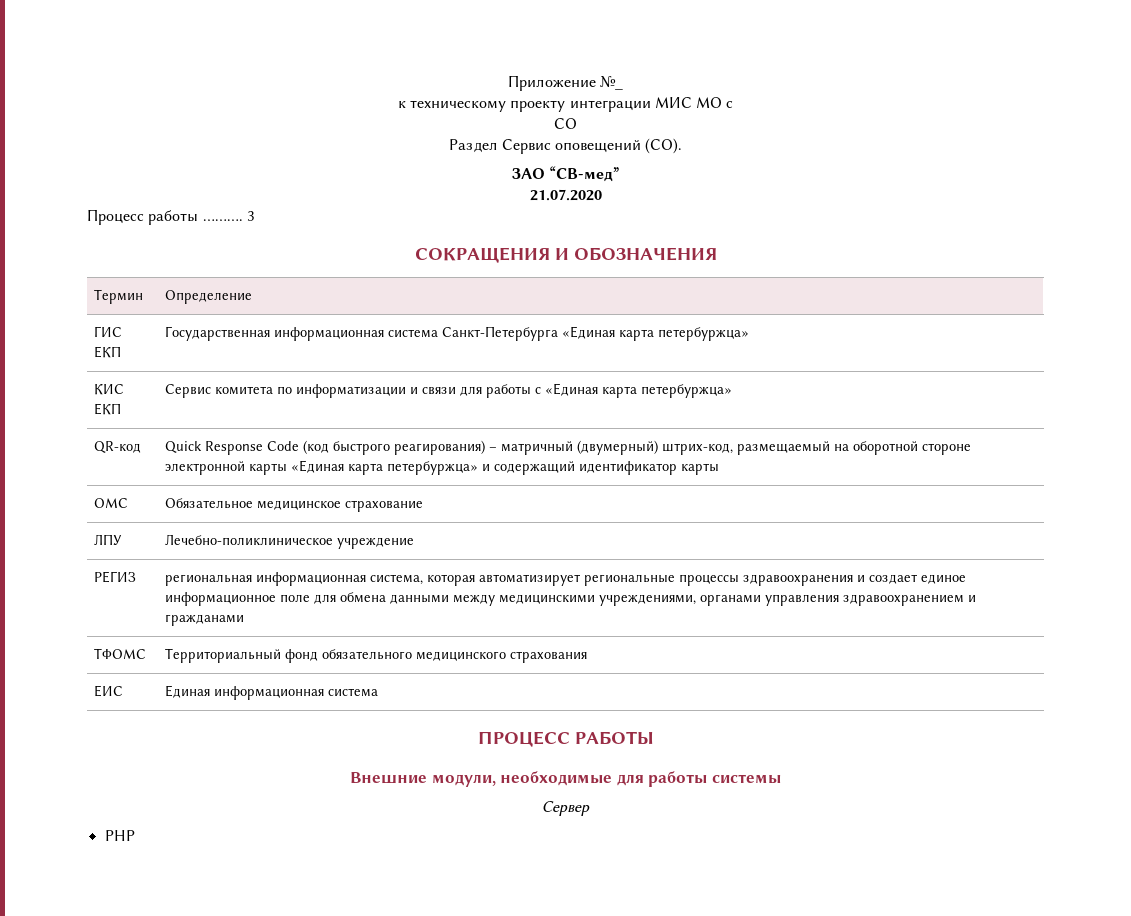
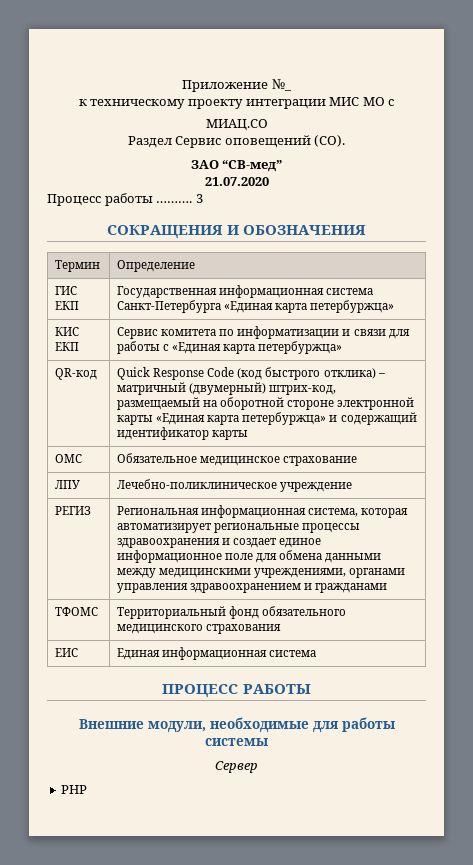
[554,118,577,129] СО -> [205,119,268,131] МИАЦ.СО
[393,440,485,455] реагирования) -> [323,368,376,379] отклика)
[164,574,252,586] региональная -> [117,506,200,515] Региональная

